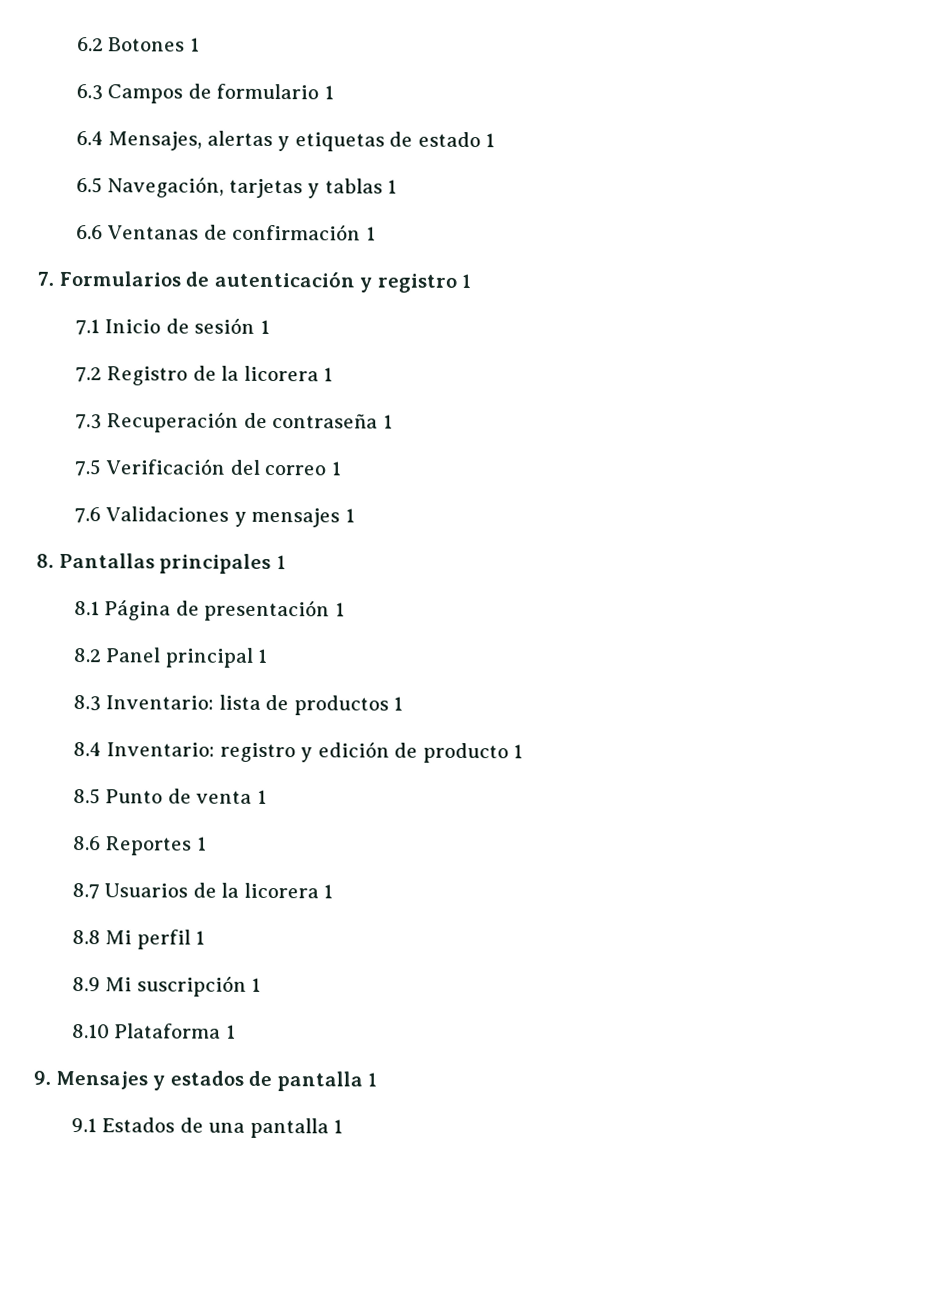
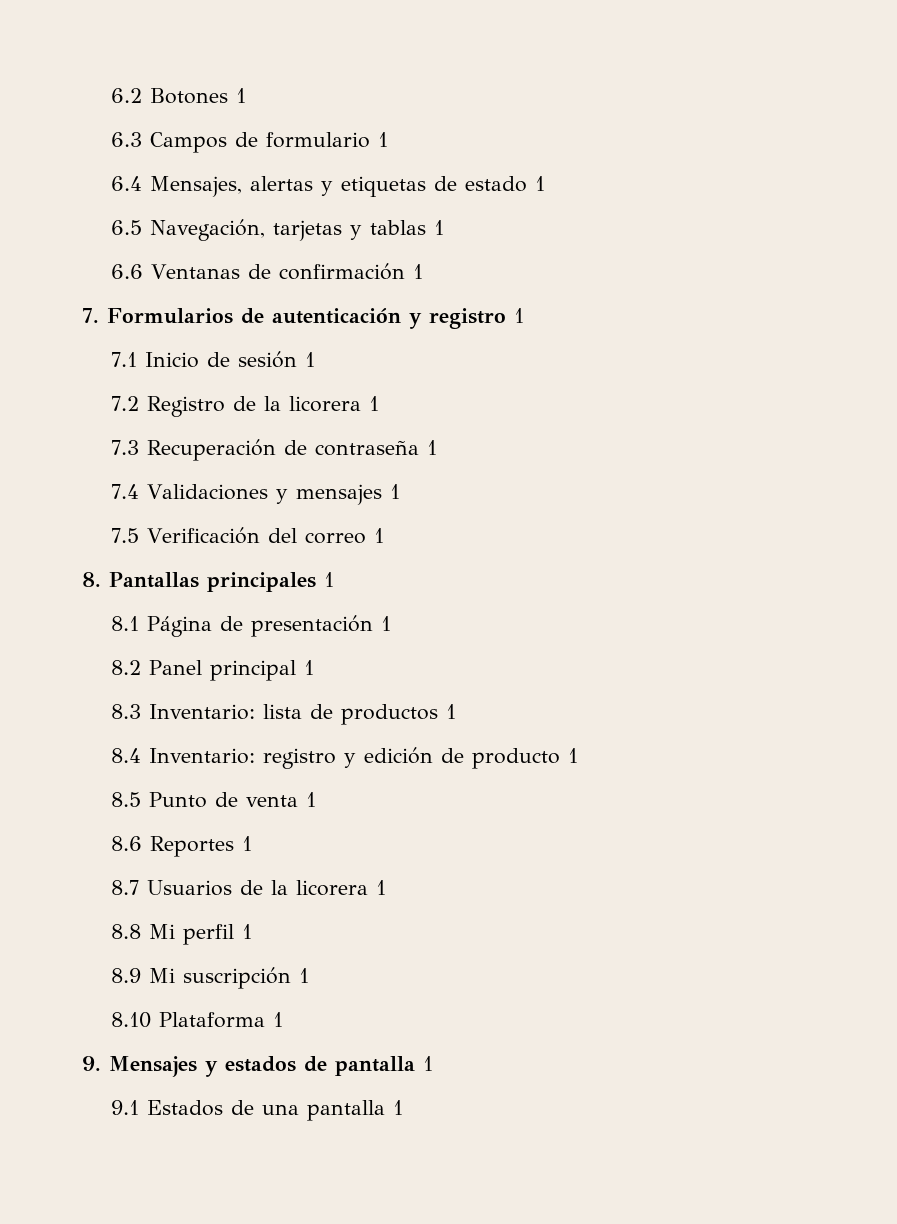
(393, 421) none -> [111,484,401,505] // 7.4 Validaciones y mensajes 1
[73,506,355,528] // 7.6 Validaciones y mensajes 1 -> (385, 535) none

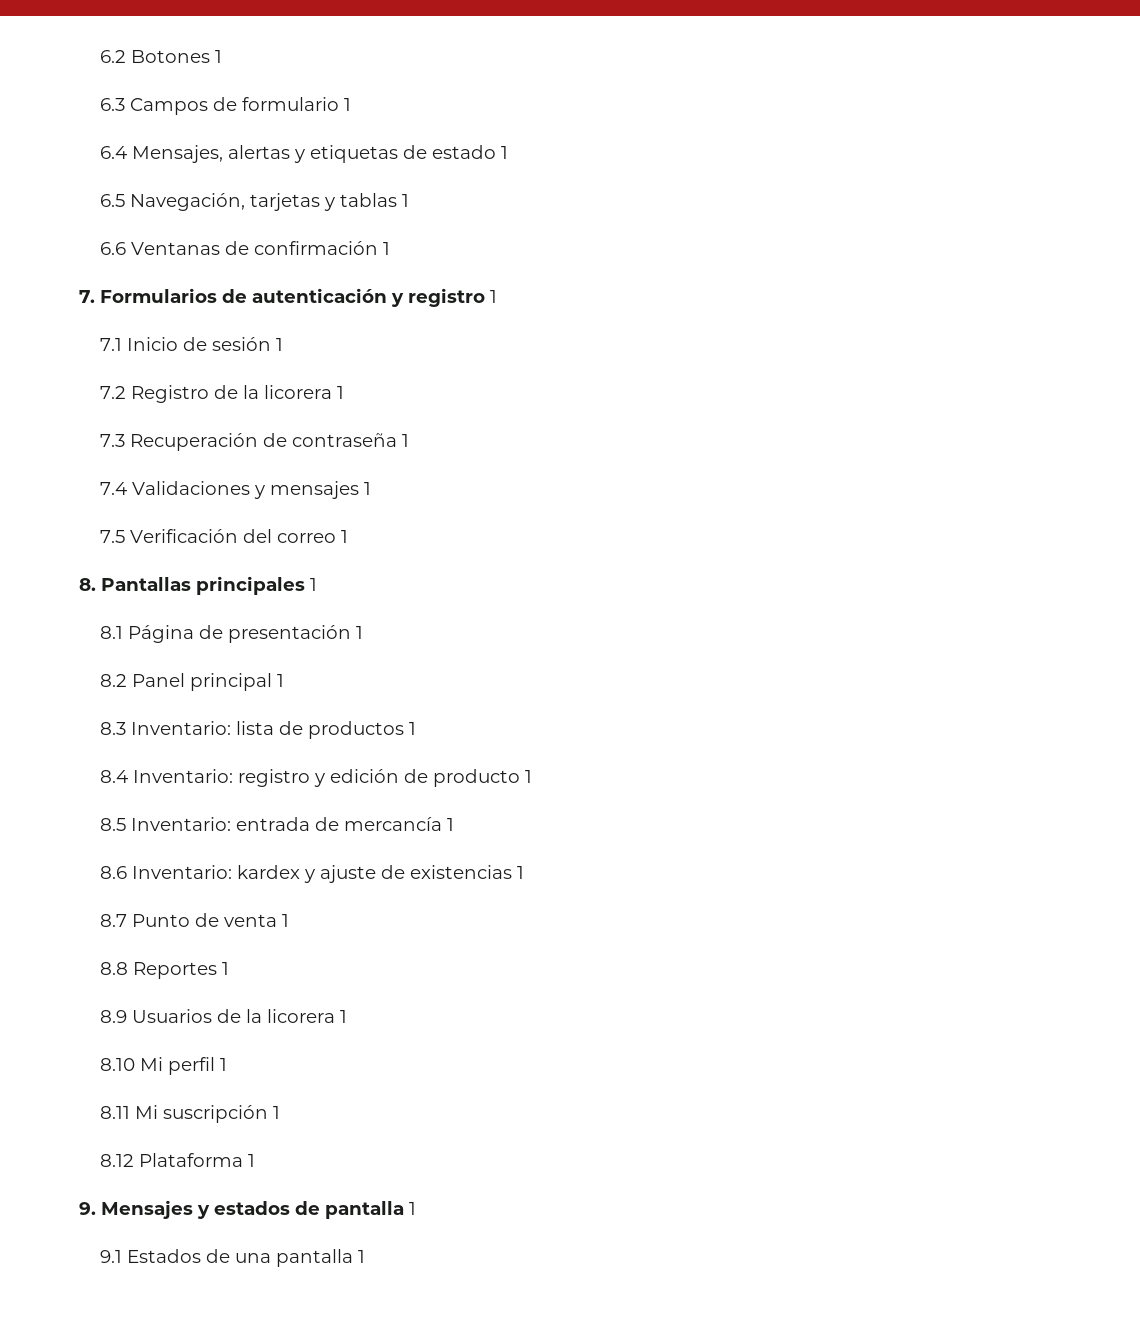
(142, 799) none -> [130,817,454,831] [99,865,524,883] [99,914,127,927] Inventario: entrada de mercancía 1 // 8.6 Inventario: kardex y ajuste de existencias 1 // 8.7
[111,836,143,851] 8.6 -> [99,962,128,975] 8.8
[111,880,140,895] 8.7 -> [99,1010,127,1023] 8.9
[111,924,142,939] 8.8 -> [99,1058,135,1071] 8.10
[111,968,142,983] 8.9 -> [99,1106,130,1119] 8.11
[111,1012,152,1028] 8.10 -> [99,1154,134,1167] 8.12

